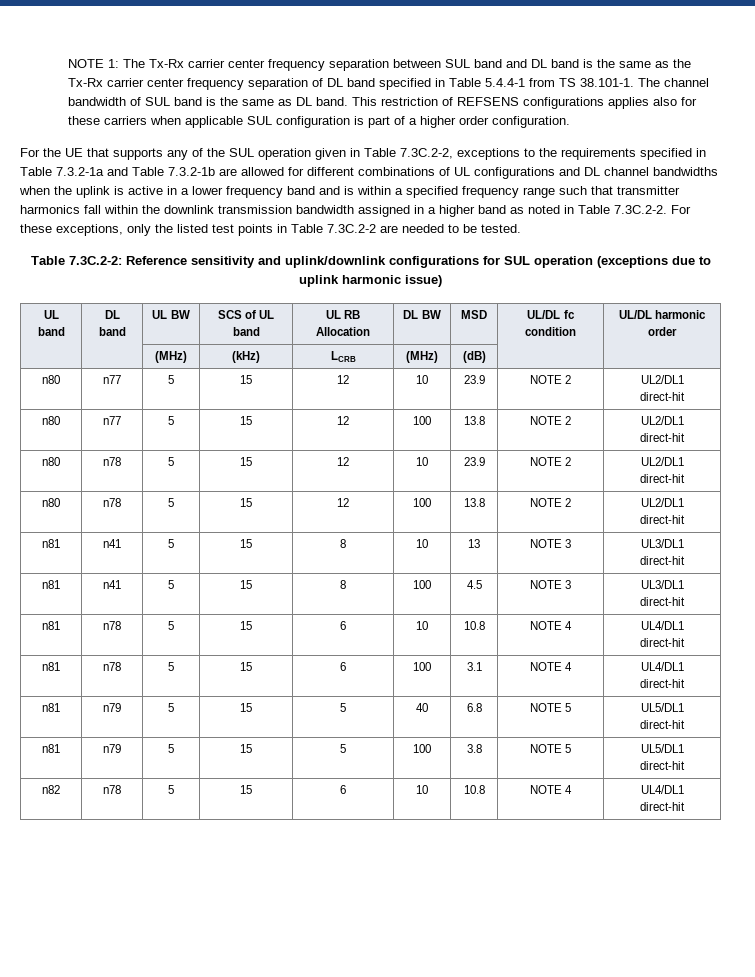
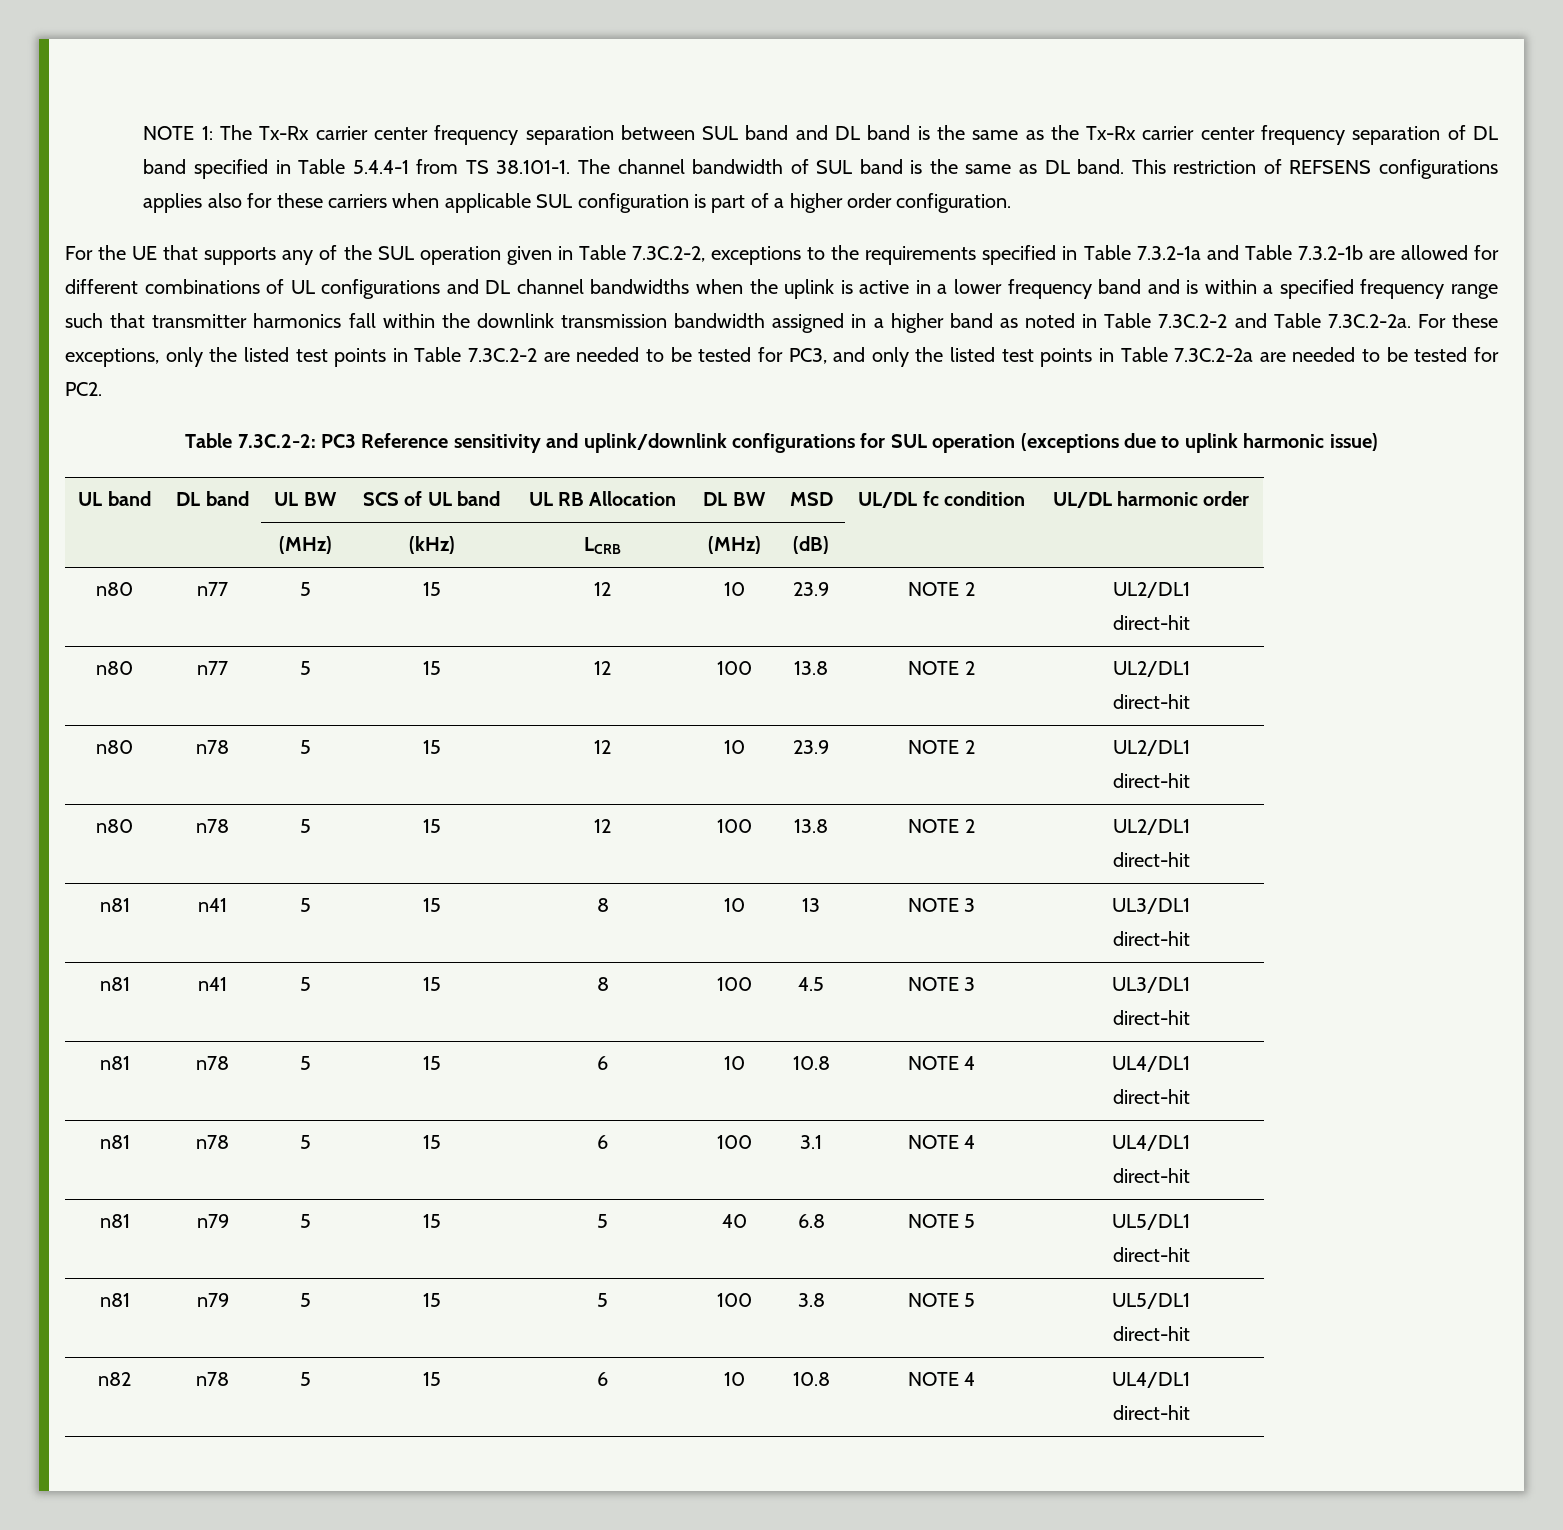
[614,205,667,214] 7.3C.2-2. -> [1158,313,1411,328] 7.3C.2-2 and Table 7.3C.2-2a.
[481,224,521,233] tested. -> [698,347,1500,367] [65,382,102,396] tested for PC3, and only the listed test points in Table 7.3C.2-2a are needed to be tested for PC2.
(122, 260) none -> [321,434,357,448] PC3

